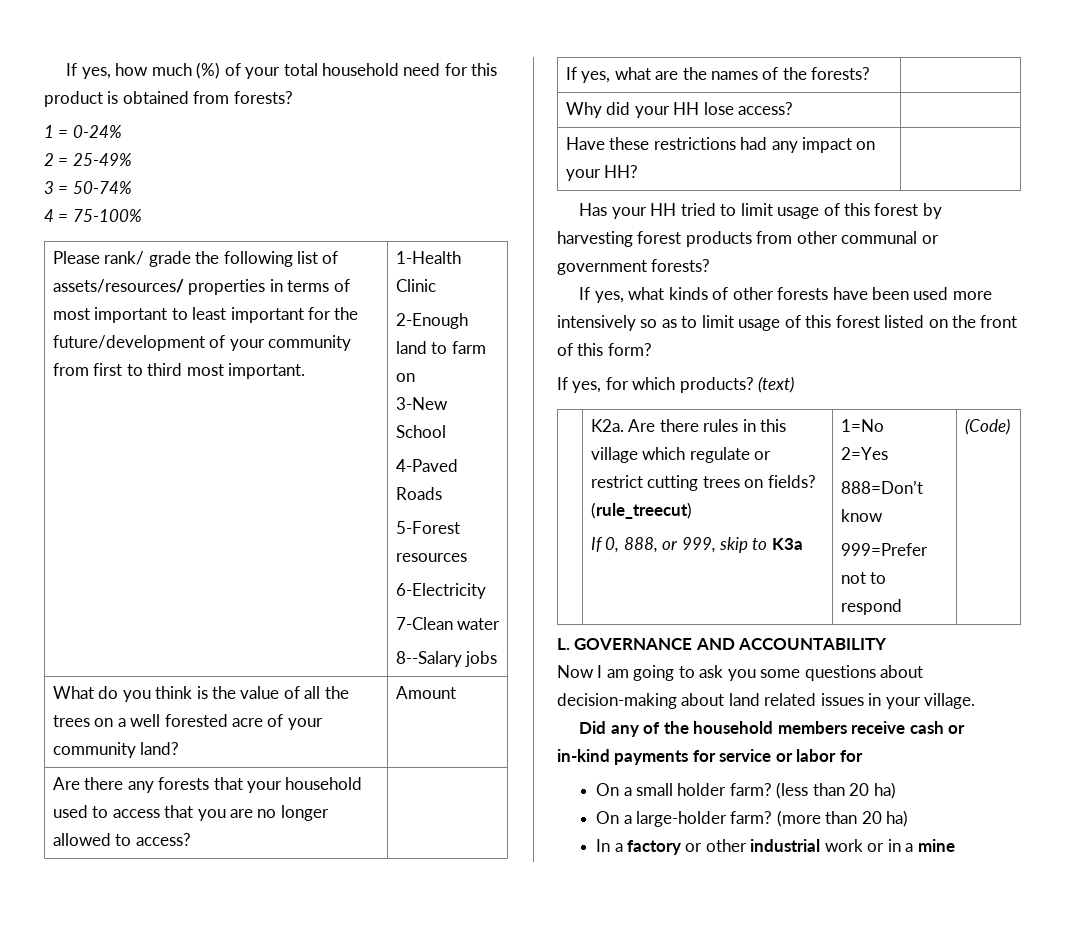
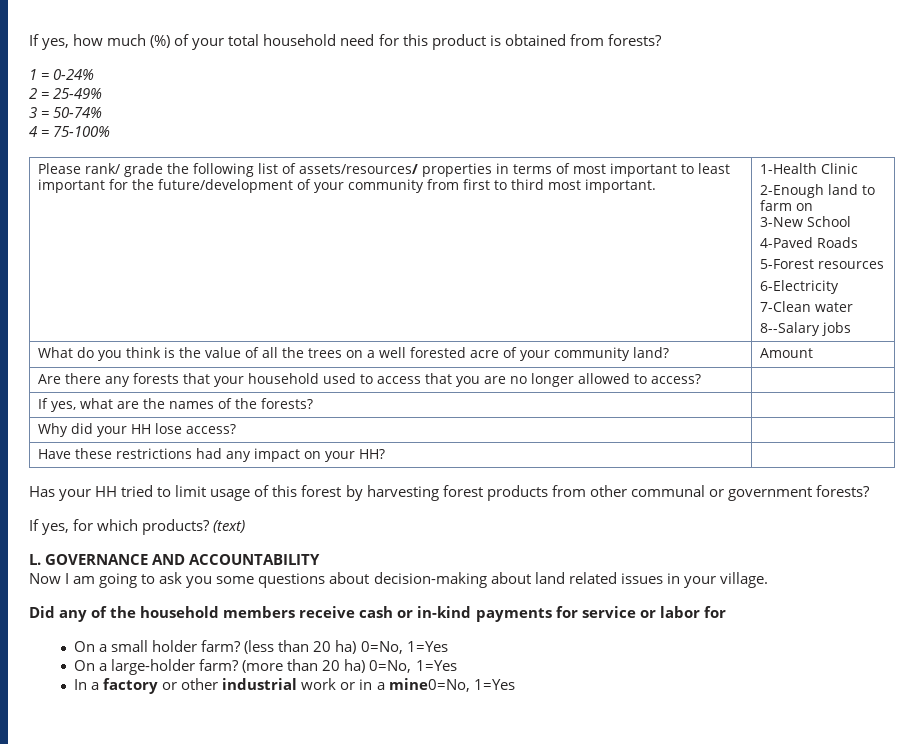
[579,287,992,303] [557,315,1018,331] [557,343,652,356] // If yes, what kinds of other forests have been used more intensively so as to limit usage of this forest listed on the front of this form? -> (870, 491) none
[590,419,786,432] [590,447,772,463] [590,475,816,491] [590,502,692,519] [590,537,803,553] [840,419,884,432] [840,447,888,460] [840,480,923,494] [840,509,883,522] [840,543,928,556] [840,572,887,584] [840,599,902,615] [964,418,1010,435] // | K2a. Are there rules in this village which regulate or restrict cutting trees on fields? (rule_treecut) // If 0, 888, or 999, skip to K3a | 1=No // 2=Yes // 888=Don’t know // 999=Prefer not to respond | (Code) -> (246, 526) none
(896, 790) none -> [360,641,448,654] 0=No, 1=Yes
(909, 818) none -> [369,660,457,673] 0=No, 1=Yes
[917,839,955,852] mine -> [388,678,515,692] mine0=No, 1=Yes

